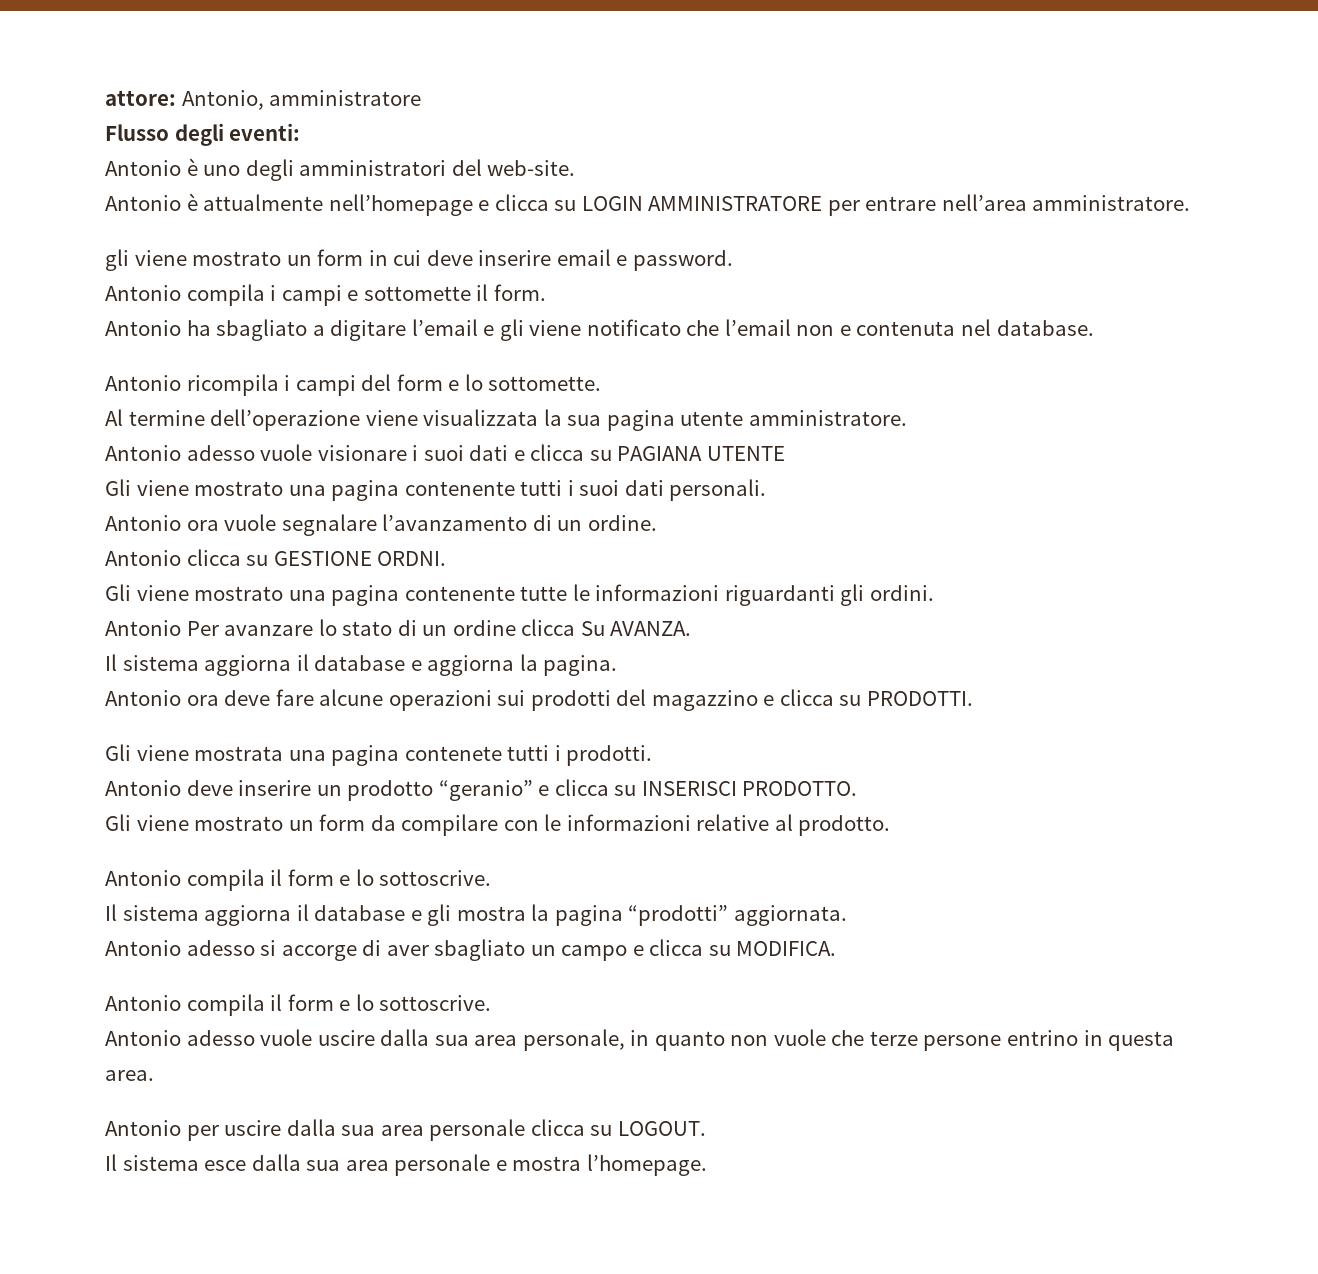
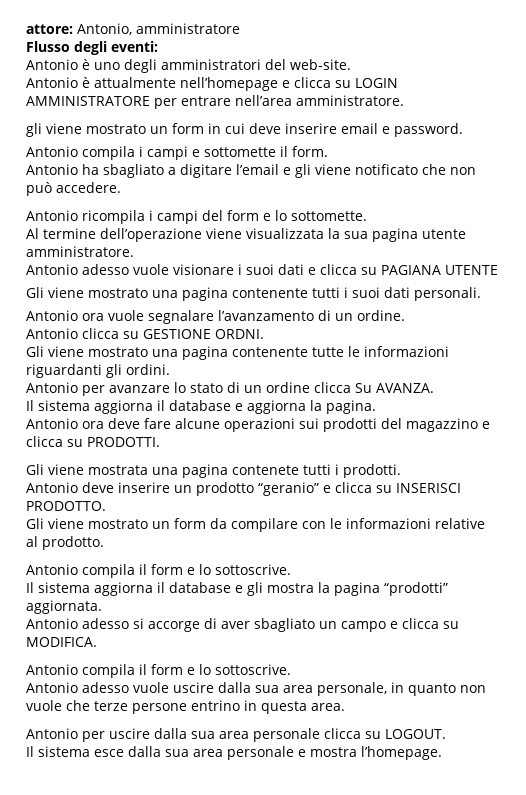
[724,319,1094,336] l’email non e contenuta nel database. -> [450,167,476,175] [26,182,121,196] non può accedere.
[186,621,219,636] Per -> [82,385,105,396] per

